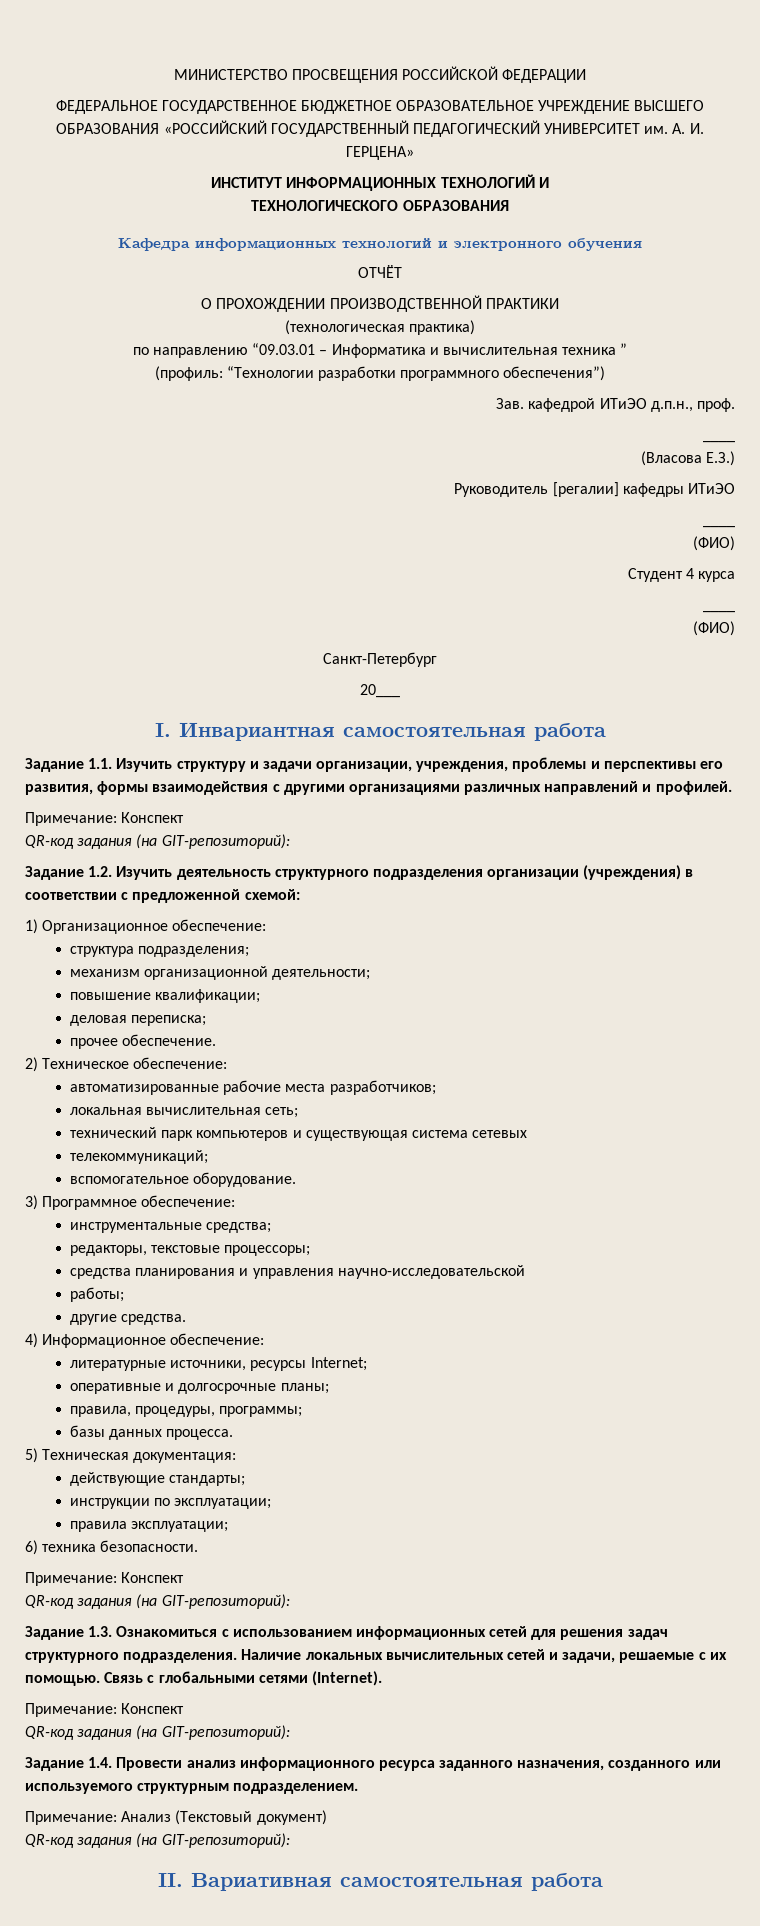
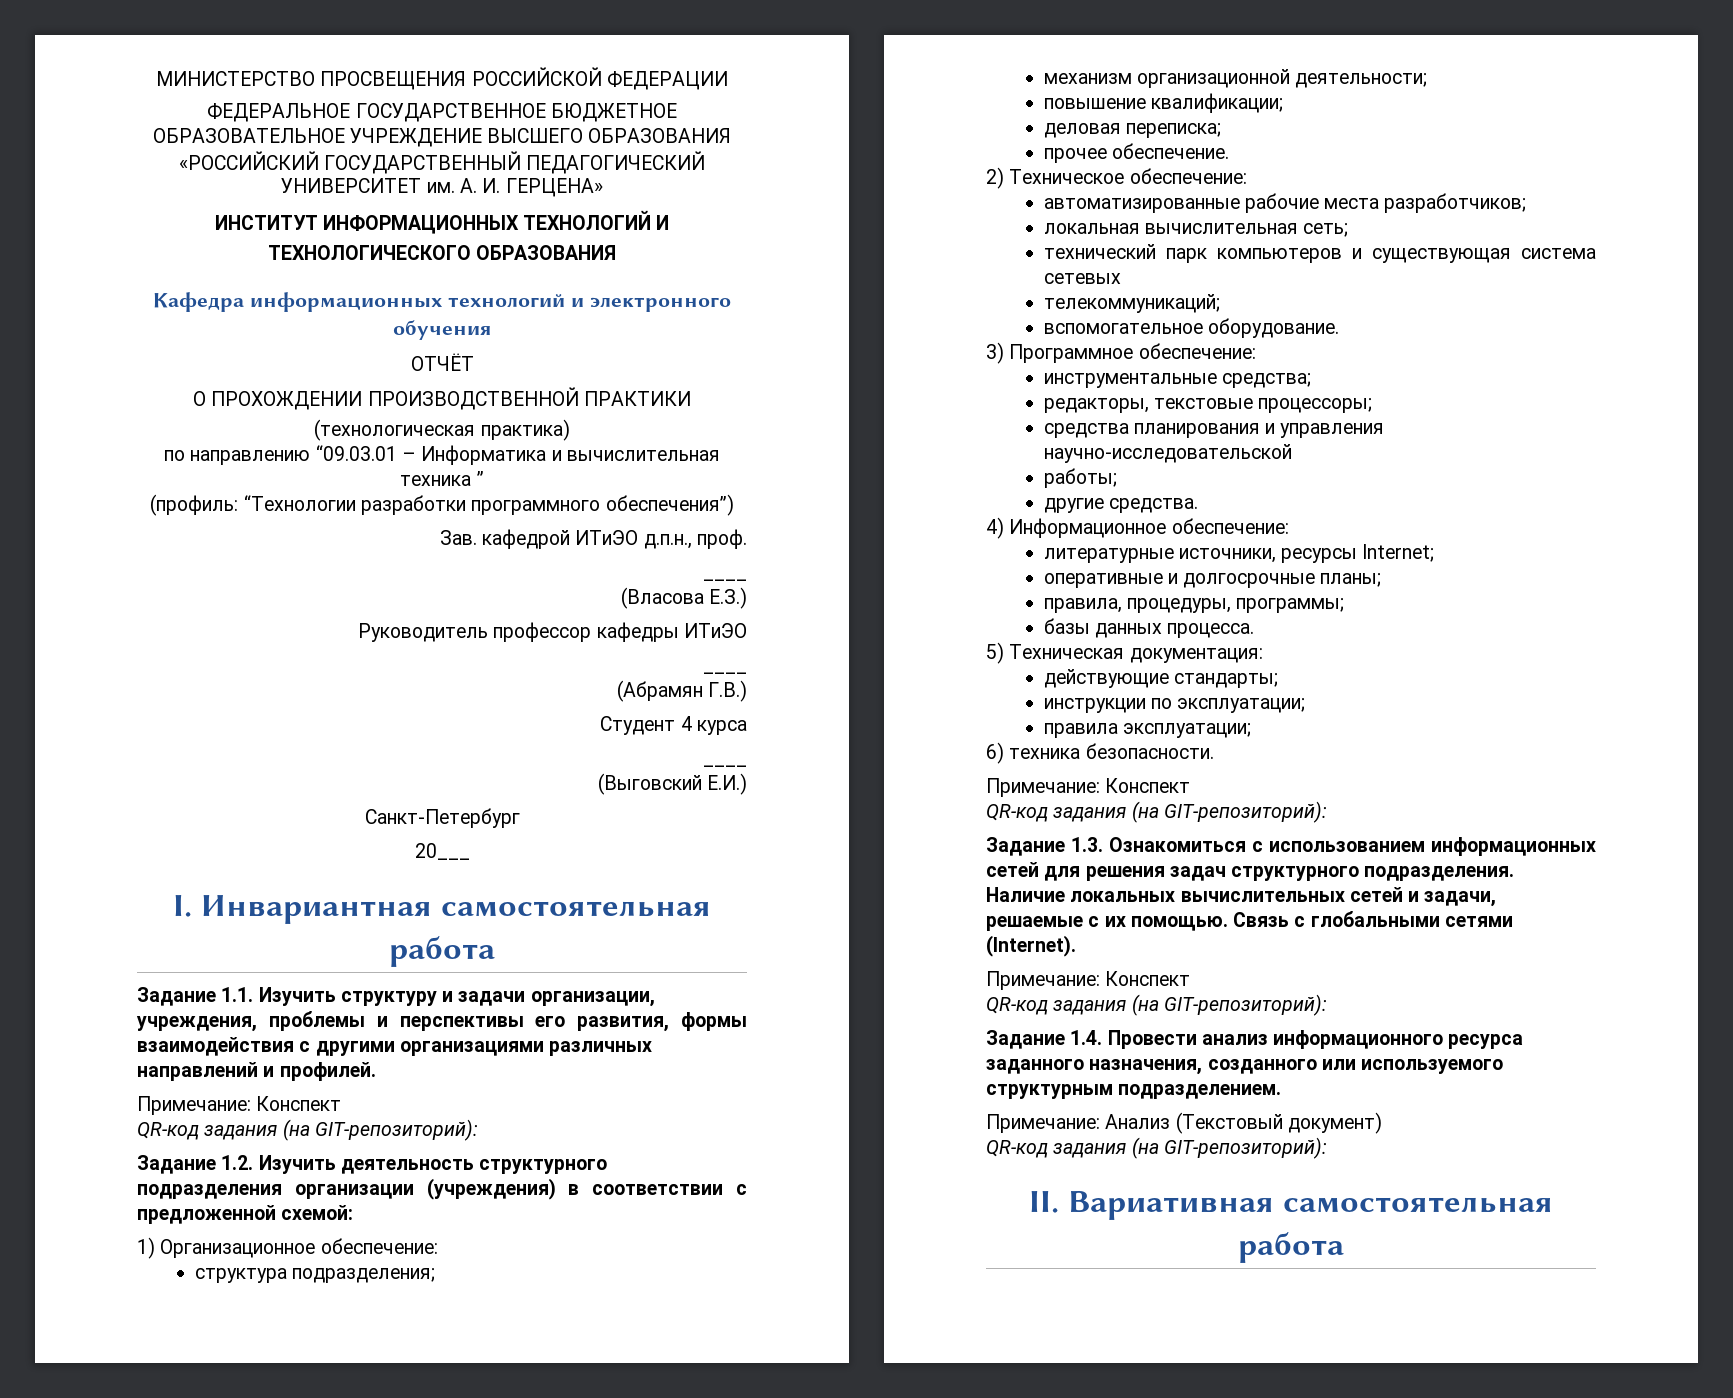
[552,482,619,497] [регалии] -> [493,622,592,642] профессор
[693,536,735,551] (ФИО) -> [616,680,747,702] (Абрамян Г.В.)
[693,621,735,636] (ФИО) -> [597,773,747,795] (Выговский Е.И.)

